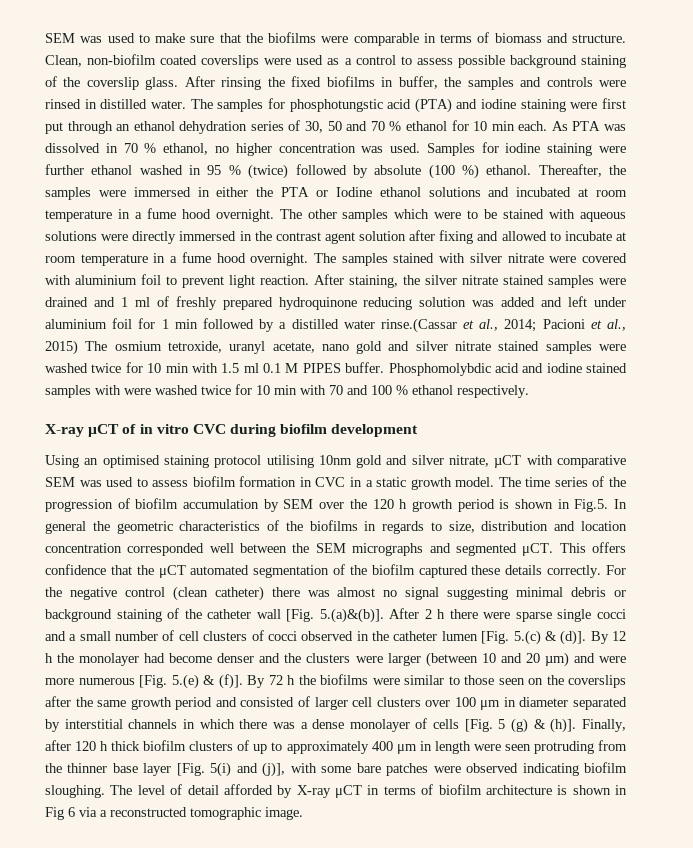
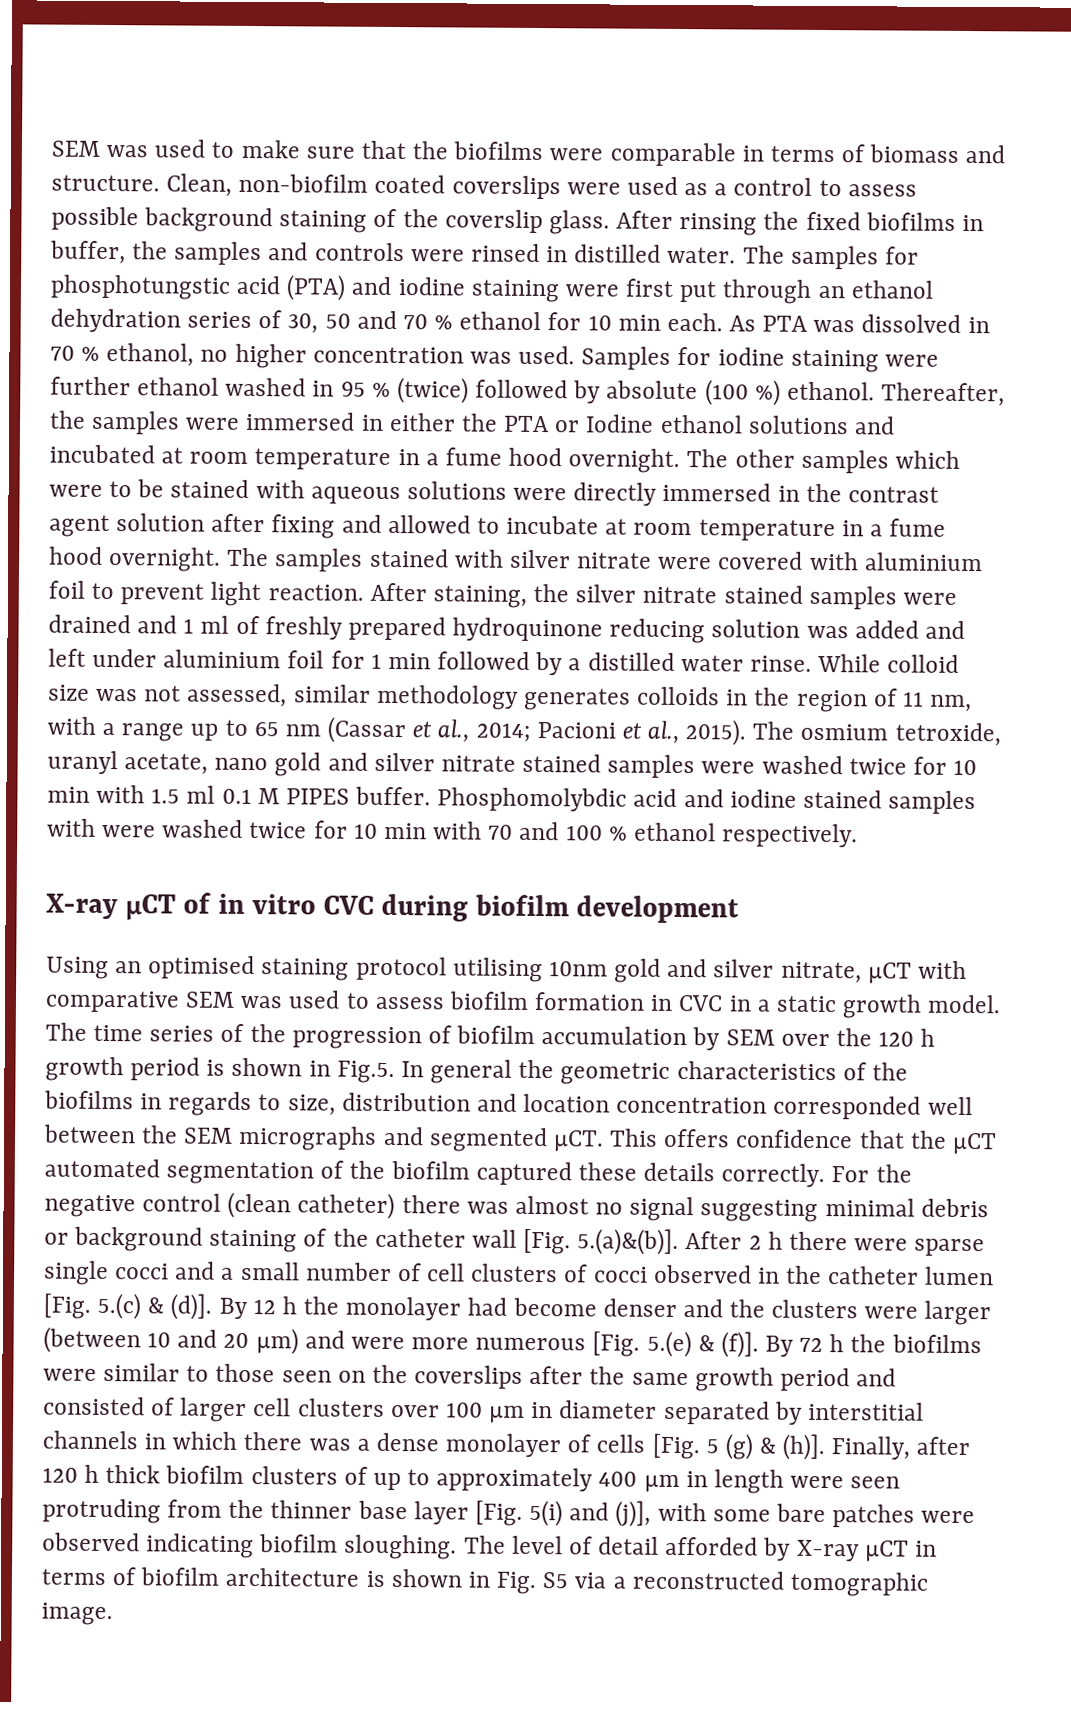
[380,318,457,333] rinse.(Cassar -> [749,653,960,673] [48,683,973,713] [47,716,407,744] rinse. While colloid size was not assessed, similar methodology generates colloids in the region of 11 nm, with a range up to 65 nm (Cassar
[45,340,78,355] 2015) -> [685,719,747,746] 2015).
[45,807,75,820] Fig 6 -> [496,1571,569,1595] Fig. S5

